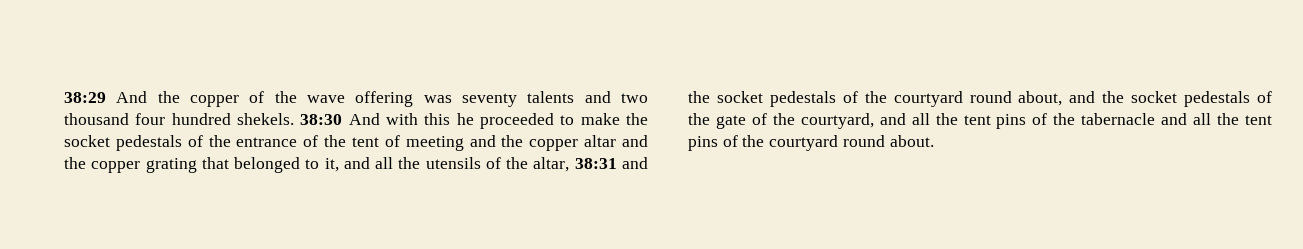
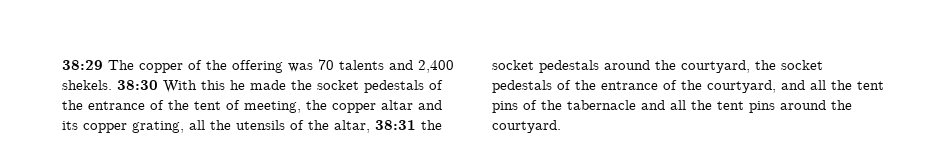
[116,91,180,103] And the -> [108,60,134,70] The
[307,95,345,103] wave -> (227, 65) none
[461,93,517,107] seventy -> [318,59,334,70] 70
[621,93,648,103] [64,113,620,129] two thousand four hundred shekels. 38:30 And with this he proceeded to make -> [418,60,454,73] [62,80,286,93] 2,400 shekels. 38:30 With this he made
[405,135,496,151] meeting and -> [244,101,301,113] meeting,
[64,157,370,173] the copper grating that belonged to it, and -> [62,121,184,133] its copper grating,
[621,157,648,169] [688,91,1272,107] [688,113,746,129] and the socket pedestals of the courtyard round about, and the socket pedestals of the gate -> [421,120,442,130] [492,60,823,73] [492,80,658,93] the socket pedestals around the courtyard, the socket pedestals of the entrance
[722,135,934,151] of the courtyard round about. -> [780,100,852,110] [492,120,561,133] around the courtyard.

